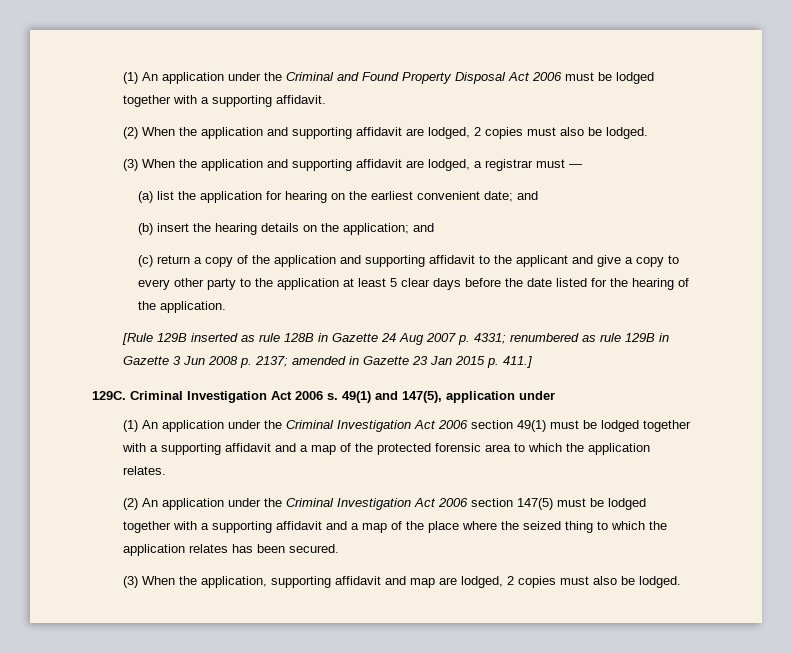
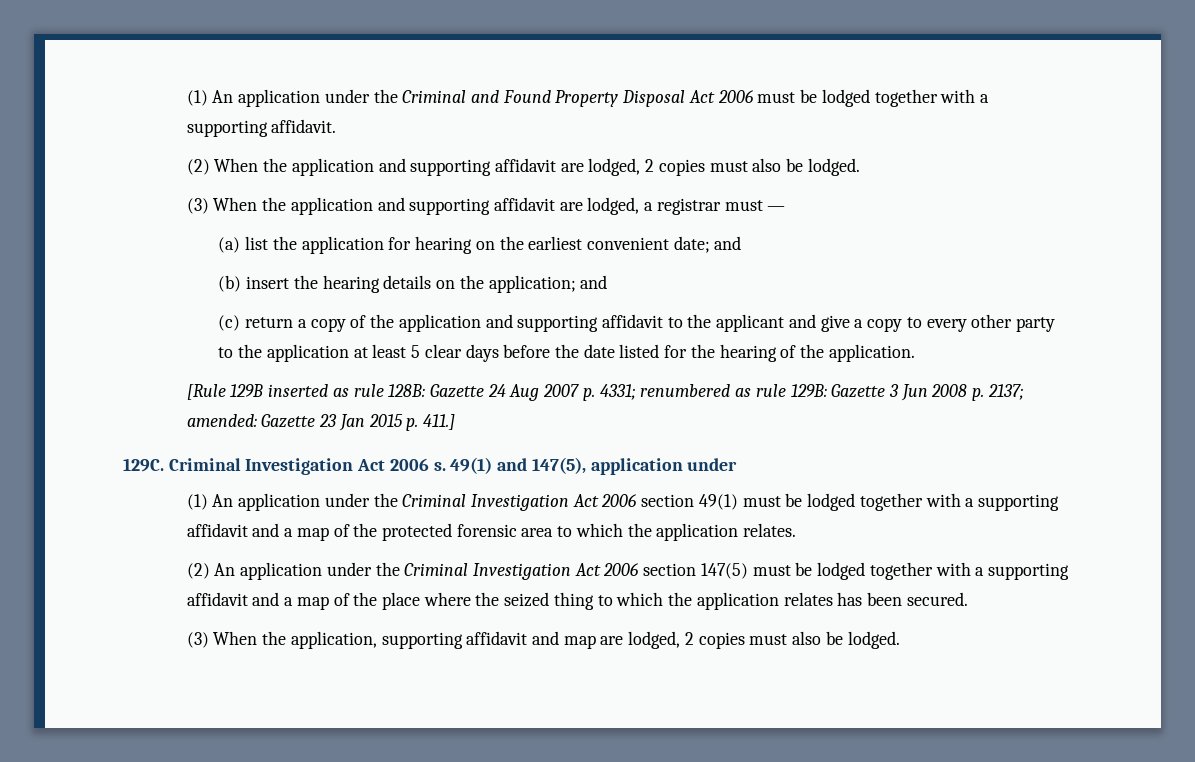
[283,333,328,342] 128B in -> [388,384,426,397] 128B:
[624,333,669,342] 129B in -> [790,384,827,397] 129B:
[291,356,359,365] amended in -> [186,414,257,427] amended:

